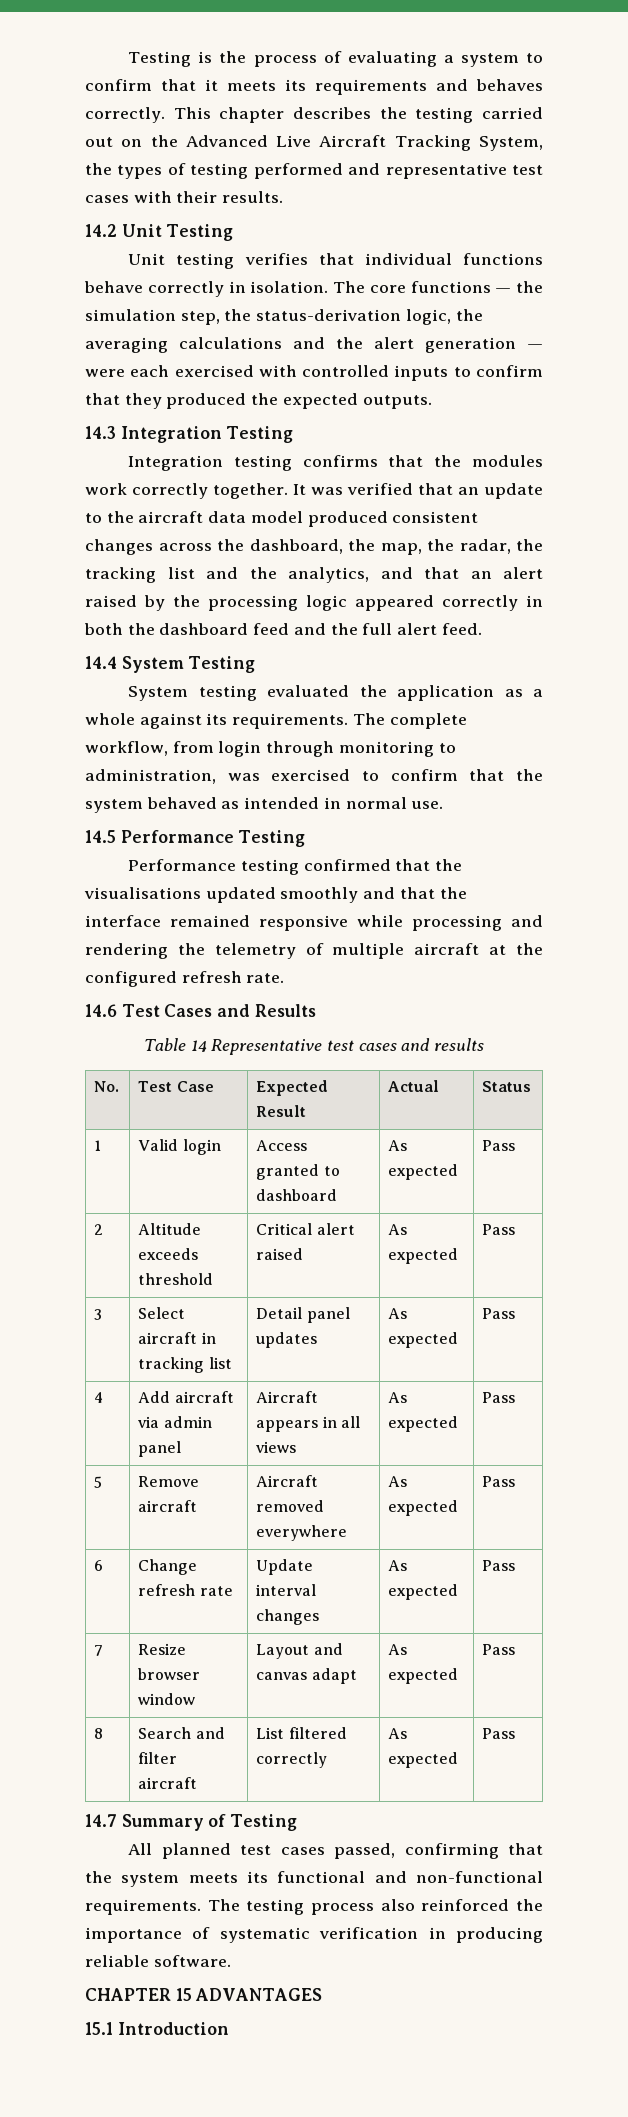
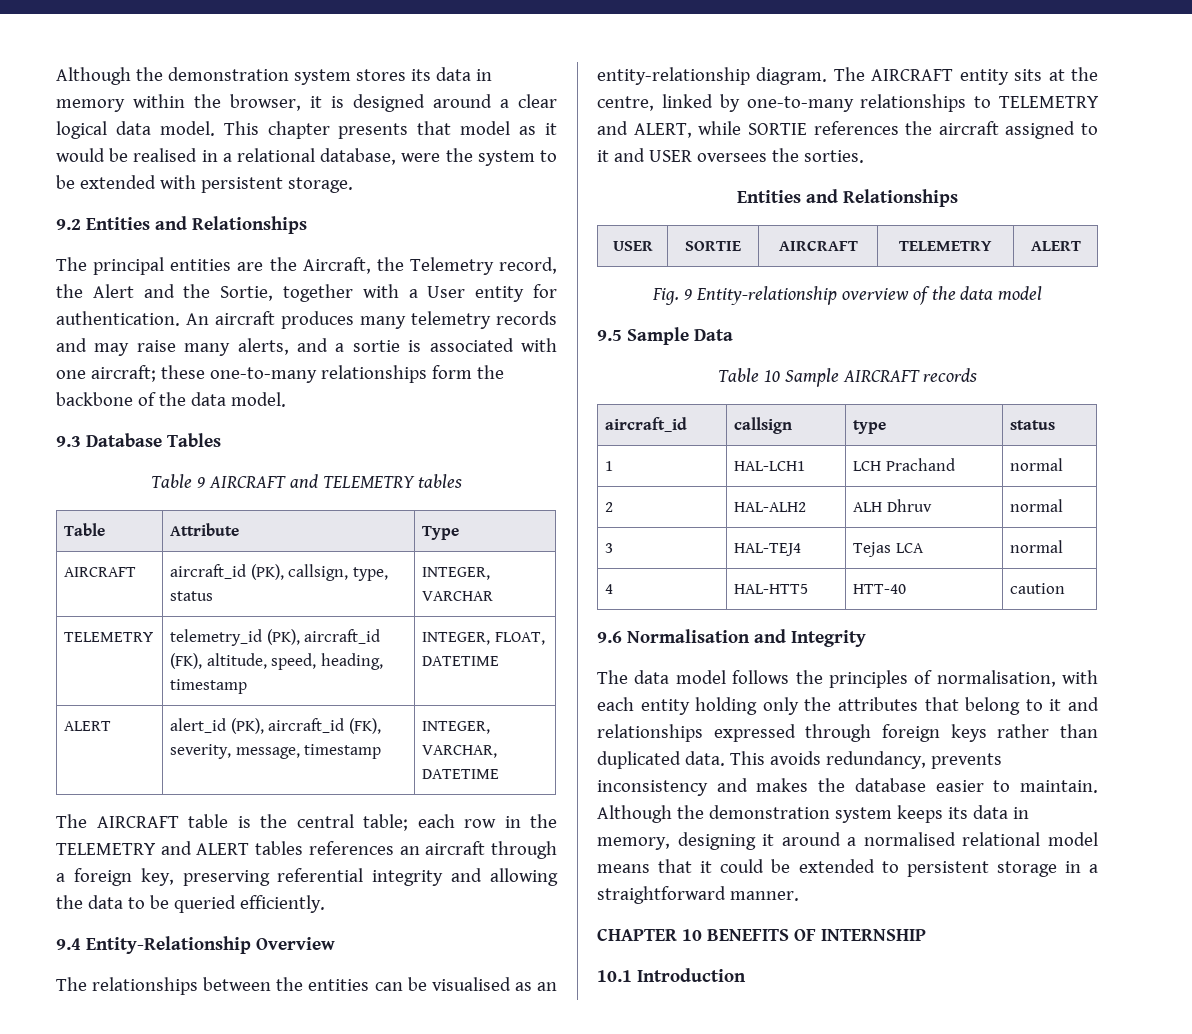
[128,51,543,67] [85,79,543,95] [85,107,543,123] [85,135,543,151] [85,163,543,179] [85,191,284,203] [85,224,234,241] [128,253,543,269] [84,281,543,297] [85,309,483,325] [85,337,543,353] [85,365,543,381] [85,393,432,409] [85,426,294,443] [128,455,543,471] [85,483,543,499] [85,511,479,527] [85,539,543,555] [85,567,543,583] [85,595,543,611] [84,623,482,635] [85,656,256,673] [128,685,543,701] [85,713,467,729] [85,741,456,757] [85,769,543,784] [85,797,444,813] [85,830,306,847] [128,859,463,875] [84,887,467,903] [85,915,543,931] [85,943,543,959] [85,971,285,987] [85,1004,316,1017] [143,1038,485,1055] [94,1081,120,1092] [138,1081,214,1092] [256,1080,329,1096] [256,1105,307,1117] [388,1080,440,1092] [482,1081,532,1092] [94,1140,102,1151] [138,1139,221,1155] [256,1140,308,1151] [256,1164,340,1180] [256,1189,338,1201] [388,1140,408,1151] [388,1164,459,1180] [482,1140,516,1151] [94,1224,104,1235] [138,1223,202,1235] [138,1248,199,1260] [138,1273,214,1285] [256,1223,355,1235] [256,1248,304,1260] [388,1224,408,1235] [388,1248,459,1264] [482,1224,516,1235] [94,1309,103,1320] [138,1307,186,1319] [138,1332,216,1344] [138,1357,232,1373] [256,1307,350,1323] [256,1332,318,1348] [388,1308,408,1319] [388,1332,459,1348] [482,1308,516,1319] [94,1392,104,1403] [138,1391,234,1403] [138,1416,212,1428] [138,1441,182,1457] [256,1391,319,1403] [256,1416,361,1432] [256,1441,297,1453] [388,1392,408,1403] [388,1416,459,1432] [482,1392,516,1403] [94,1476,103,1488] [138,1476,200,1487] [138,1500,198,1512] [256,1475,319,1487] [256,1500,325,1512] [256,1525,348,1541] [388,1476,408,1487] [388,1500,459,1516] [482,1476,516,1487] [94,1560,104,1571] [138,1559,198,1575] [138,1584,233,1596] [256,1559,314,1575] [256,1584,317,1596] [256,1609,320,1625] [388,1560,408,1571] [388,1584,459,1600] [482,1560,516,1571] [94,1645,104,1656] [138,1643,187,1655] [138,1668,201,1680] [138,1693,196,1705] [256,1643,343,1659] [256,1668,357,1684] [388,1644,408,1655] [388,1668,459,1684] [482,1644,516,1655] [94,1728,104,1739] [138,1727,225,1739] [138,1752,178,1764] [138,1777,198,1789] [256,1727,347,1739] [256,1752,328,1768] [388,1728,408,1739] [388,1752,459,1768] [482,1728,516,1739] [85,1814,298,1831] [128,1843,543,1859] [85,1871,543,1887] [85,1899,543,1915] [85,1927,543,1943] [85,1955,231,1967] [85,1988,323,2001] [85,2022,113,2035] Testing is the process of evaluating a system to confirm that it meets its requirements and behaves correctly. This chapter describes the testing carried out on the Advanced Live Aircraft Tracking System, the types of testing performed and representative test cases with their results. // 14.2 Unit Testing // Unit testing verifies that individual functions behave correctly in isolation. The core functions — the simulation step, the status-derivation logic, the averaging calculations and the alert generation — were each exercised with controlled inputs to confirm that they produced the expected outputs. // 14.3 Integration Testing // Integration testing confirms that the modules work correctly together. It was verified that an update to the aircraft data model produced consistent changes across the dashboard, the map, the radar, the tracking list and the analytics, and that an alert raised by the processing logic appeared correctly in both the dashboard feed and the full alert feed. // 14.4 System Testing // System testing evaluated the application as a whole against its requirements. The complete workflow, from login through monitoring to administration, was exercised to confirm that the system behaved as intended in normal use. // 14.5 Performance Testing // Performance testing confirmed that the visualisations updated smoothly and that the interface remained responsive while processing and rendering the telemetry of multiple aircraft at the configured refresh rate. // 14.6 Test Cases and Results // Table 14 Representative test cases and results // No. | Test Case | Expected Result | Actual | Status // 1 | Valid login | Access granted to dashboard | As expected | Pass // 2 | Altitude exceeds threshold | Critical alert raised | As expected | Pass // 3 | Select aircraft in tracking list | Detail panel updates | As expected | Pass // 4 | Add aircraft via admin panel | Aircraft appears in all views | As expected | Pass // 5 | Remove aircraft | Aircraft removed everywhere | As expected | Pass // 6 | Change refresh rate | Update interval changes | As expected | Pass // 7 | Resize browser window | Layout and canvas adapt | As expected | Pass // 8 | Search and filter aircraft | List filtered correctly | As expected | Pass // 14.7 Summary of Testing // All planned test cases passed, confirming that the system meets its functional and non-functional requirements. The testing process also reinforced the importance of systematic verification in producing reliable software. // CHAPTER 15 ADVANTAGES // 15.1 -> [56,67,492,85] [56,94,557,112] [56,121,558,139] [56,148,557,166] [56,175,353,193] [56,216,307,234] [56,257,557,275] [56,284,557,302] [56,311,557,329] [56,338,557,356] [56,365,504,383] [56,392,286,407] [56,433,221,447] [150,474,463,488] [64,523,106,536] [170,523,240,536] [422,526,460,540] [64,567,137,577] [170,564,388,581] [170,591,214,601] [422,567,491,580] [422,591,494,601] [64,632,154,642] [170,629,381,646] [170,653,383,670] [170,679,248,694] [422,632,545,645] [422,656,500,666] [64,721,112,731] [170,718,381,734] [170,744,382,759] [422,721,491,734] [422,745,498,758] [422,769,500,779] [56,814,557,831] [56,841,557,859] [56,868,558,886] [56,895,325,913] [56,936,335,954] [56,977,557,995] [597,67,1098,85] [597,94,1099,112] [597,121,1098,139] [597,148,864,163] [737,189,958,207] [612,241,653,251] [685,241,741,251] [778,240,858,251] [899,241,992,251] [1030,241,1081,251] [651,286,1043,305] [597,327,733,345] [717,368,978,387] [605,417,688,432] [734,417,793,434] [853,420,887,434] [1010,420,1056,430] [605,461,614,471] [734,461,806,471] [853,458,955,471] [1010,458,1064,471] [605,502,614,512] [734,502,807,512] [853,499,932,512] [1010,499,1064,512] [605,543,614,553] [734,543,802,556] [853,542,924,557] [1010,540,1064,553] [605,584,614,594] [734,584,809,594] [853,584,907,594] [1010,583,1066,594] [597,629,866,647] [597,670,1098,688] [597,697,1099,715] [597,724,1098,742] [597,751,1002,769] [597,778,1098,796] [597,805,1029,823] [597,832,1098,850] [597,859,1098,877] [597,886,799,904] [597,928,926,941] [597,970,632,982] Although the demonstration system stores its data in memory within the browser, it is designed around a clear logical data model. This chapter presents that model as it would be realised in a relational database, were the system to be extended with persistent storage. // 9.2 Entities and Relationships // The principal entities are the Aircraft, the Telemetry record, the Alert and the Sortie, together with a User entity for authentication. An aircraft produces many telemetry records and may raise many alerts, and a sortie is associated with one aircraft; these one-to-many relationships form the backbone of the data model. // 9.3 Database Tables // Table 9 AIRCRAFT and TELEMETRY tables // Table | Attribute | Type // AIRCRAFT | aircraft_id (PK), callsign, type, status | INTEGER, VARCHAR // TELEMETRY | telemetry_id (PK), aircraft_id (FK), altitude, speed, heading, timestamp | INTEGER, FLOAT, DATETIME // ALERT | alert_id (PK), aircraft_id (FK), severity, message, timestamp | INTEGER, VARCHAR, DATETIME // The AIRCRAFT table is the central table; each row in the TELEMETRY and ALERT tables references an aircraft through a foreign key, preserving referential integrity and allowing the data to be queried efficiently. // 9.4 Entity-Relationship Overview // The relationships between the entities can be visualised as an entity-relationship diagram. The AIRCRAFT entity sits at the centre, linked by one-to-many relationships to TELEMETRY and ALERT, while SORTIE references the aircraft assigned to it and USER oversees the sorties. // Entities and Relationships // USER | SORTIE | AIRCRAFT | TELEMETRY | ALERT // Fig. 9 Entity-relationship overview of the data model // 9.5 Sample Data // Table 10 Sample AIRCRAFT records // aircraft_id | callsign | type | status // 1 | HAL-LCH1 | LCH Prachand | normal // 2 | HAL-ALH2 | ALH Dhruv | normal // 3 | HAL-TEJ4 | Tejas LCA | normal // 4 | HAL-HTT5 | HTT-40 | caution // 9.6 Normalisation and Integrity // The data model follows the principles of normalisation, with each entity holding only the attributes that belong to it and relationships expressed through foreign keys rather than duplicated data. This avoids redundancy, prevents inconsistency and makes the database easier to maintain. Although the demonstration system keeps its data in memory, designing it around a normalised relational model means that it could be extended to persistent storage in a straightforward manner. // CHAPTER 10 BENEFITS OF INTERNSHIP // 10.1

